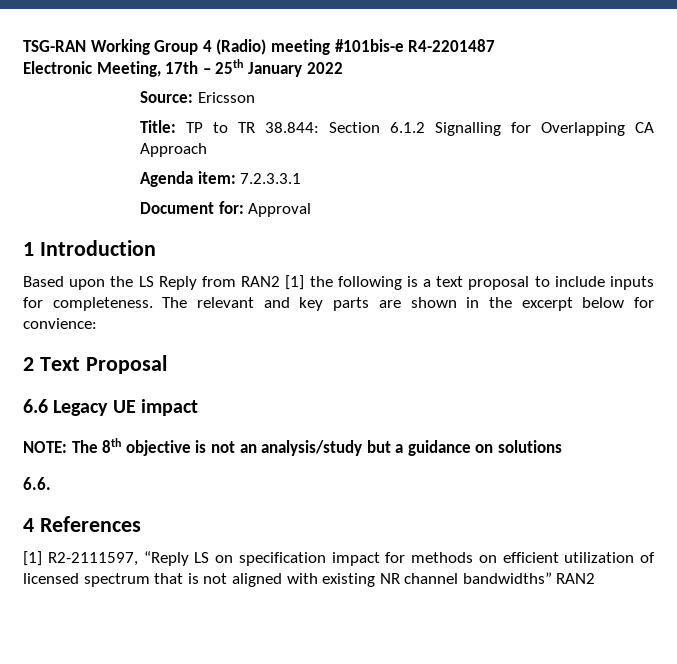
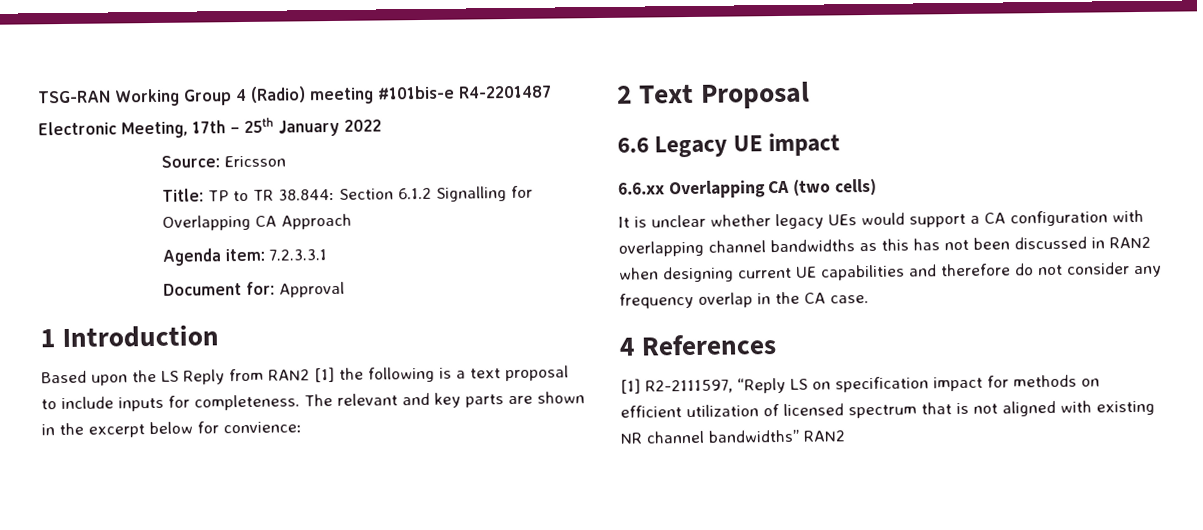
[23,438,563,456] [23,477,51,490] NOTE: The 8th objective is not an analysis/study but a guidance on solutions // 6.6. -> [618,178,877,199] [618,209,1144,230] [618,236,1151,257] [619,262,1162,283] [619,291,869,309] 6.6.xx Overlapping CA (two cells) // It is unclear whether legacy UEs would support a CA configuration with overlapping channel bandwidths as this has not been discussed in RAN2 when designing current UE capabilities and therefore do not consider any frequency overlap in the CA case.

